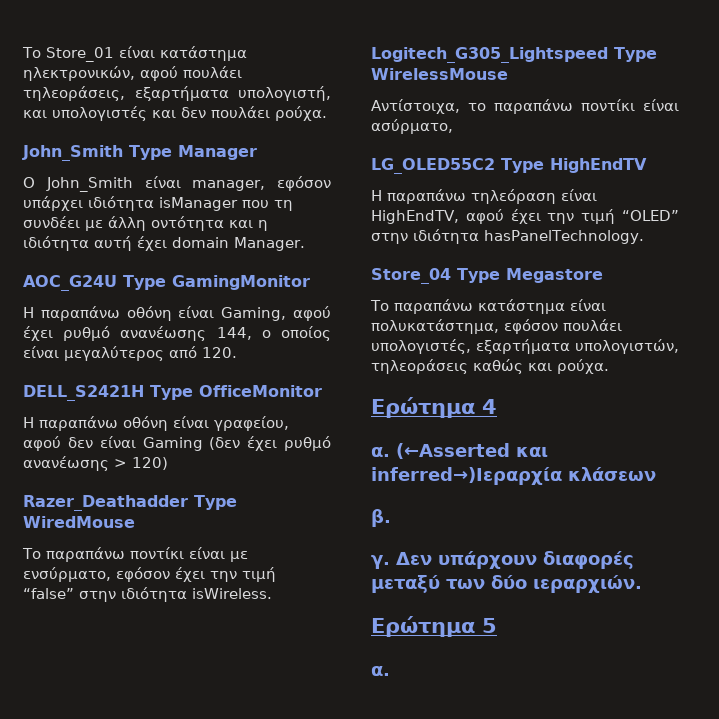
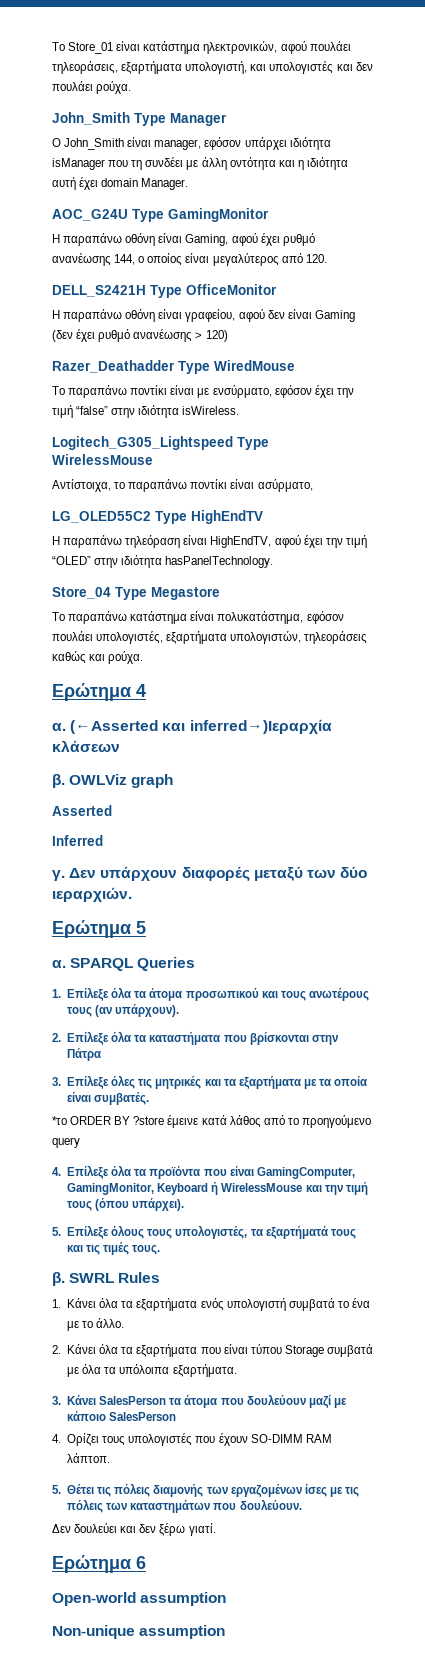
(391, 518) none -> [69,774,174,788] [52,805,112,816] [52,835,103,846] OWLViz graph // Asserted // Inferred
(390, 671) none -> [70,957,196,971] [52,987,369,1001] [67,1003,180,1017] [52,1031,338,1045] [67,1047,102,1061] [52,1075,368,1089] [67,1091,150,1105] [52,1115,371,1128] [52,1137,80,1148] [52,1165,355,1179] [67,1181,368,1195] [67,1197,185,1211] [52,1225,356,1239] [67,1241,161,1255] [52,1272,161,1286] [52,1298,370,1311] [67,1318,125,1331] [52,1344,373,1357] [67,1364,237,1377] [52,1394,347,1408] [67,1410,177,1421] [52,1433,332,1446] [67,1453,111,1463] [52,1483,359,1497] [67,1499,302,1513] [52,1523,216,1536] [52,1555,146,1573] [52,1592,227,1606] [52,1625,226,1639] SPARQL Queries // 1. Επίλεξε όλα τα άτομα προσωπικού και τους ανωτέρους τους (αν υπάρχουν). // 2. Επίλεξε όλα τα καταστήματα που βρίσκονται στην Πάτρα // 3. Επίλεξε όλες τις μητρικές και τα εξαρτήματα με τα οποία είναι συμβατές. // *το ORDER BY ?store έμεινε κατά λάθος από το προηγούμενο query // 4. Επίλεξε όλα τα προϊόντα που είναι GamingComputer, GamingMonitor, Keyboard ή WirelessMouse και την τιμή τους (όπου υπάρχει). // 5. Επίλεξε όλους τους υπολογιστές, τα εξαρτήματά τους και τις τιμές τους. // β. SWRL Rules // 1. Κάνει όλα τα εξαρτήματα ενός υπολογιστή συμβατά το ένα με το άλλο. // 2. Κάνει όλα τα εξαρτήματα που είναι τύπου Storage συμβατά με όλα τα υπόλοιπα εξαρτήματα. // 3. Κάνει SalesPerson τα άτομα που δουλεύουν μαζί με κάποιο SalesPerson // 4. Ορίζει τους υπολογιστές που έχουν SO-DIMM RAM λάπτοπ. // 5. Θέτει τις πόλεις διαμονής των εργαζομένων ίσες με τις πόλεις των καταστημάτων που δουλεύουν. // Δεν δουλεύει και δεν ξέρω γιατί. // Ερώτημα 6 // Open-world assumption // Non-unique assumption

